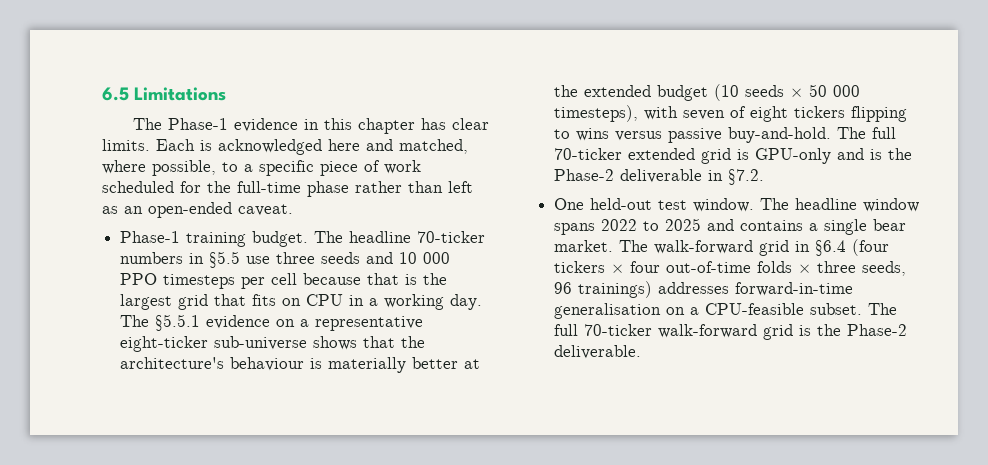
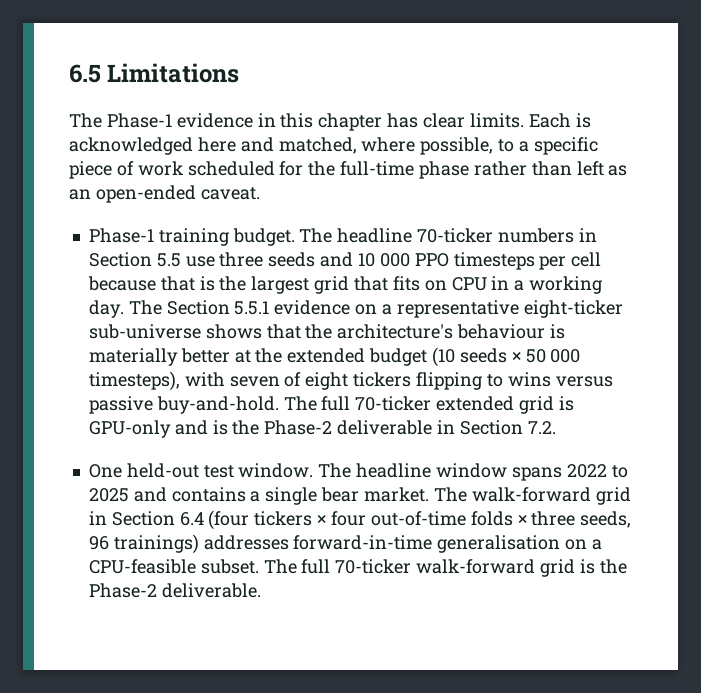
[209,251,241,268] §5.5 -> [88,252,181,267] Section 5.5
[155,314,201,331] §5.5.1 -> [166,300,270,315] Section 5.5.1
[728,169,765,185] §7.2. -> [459,420,556,435] Section 7.2.
[815,240,847,256] §6.4 -> [111,511,204,526] Section 6.4

